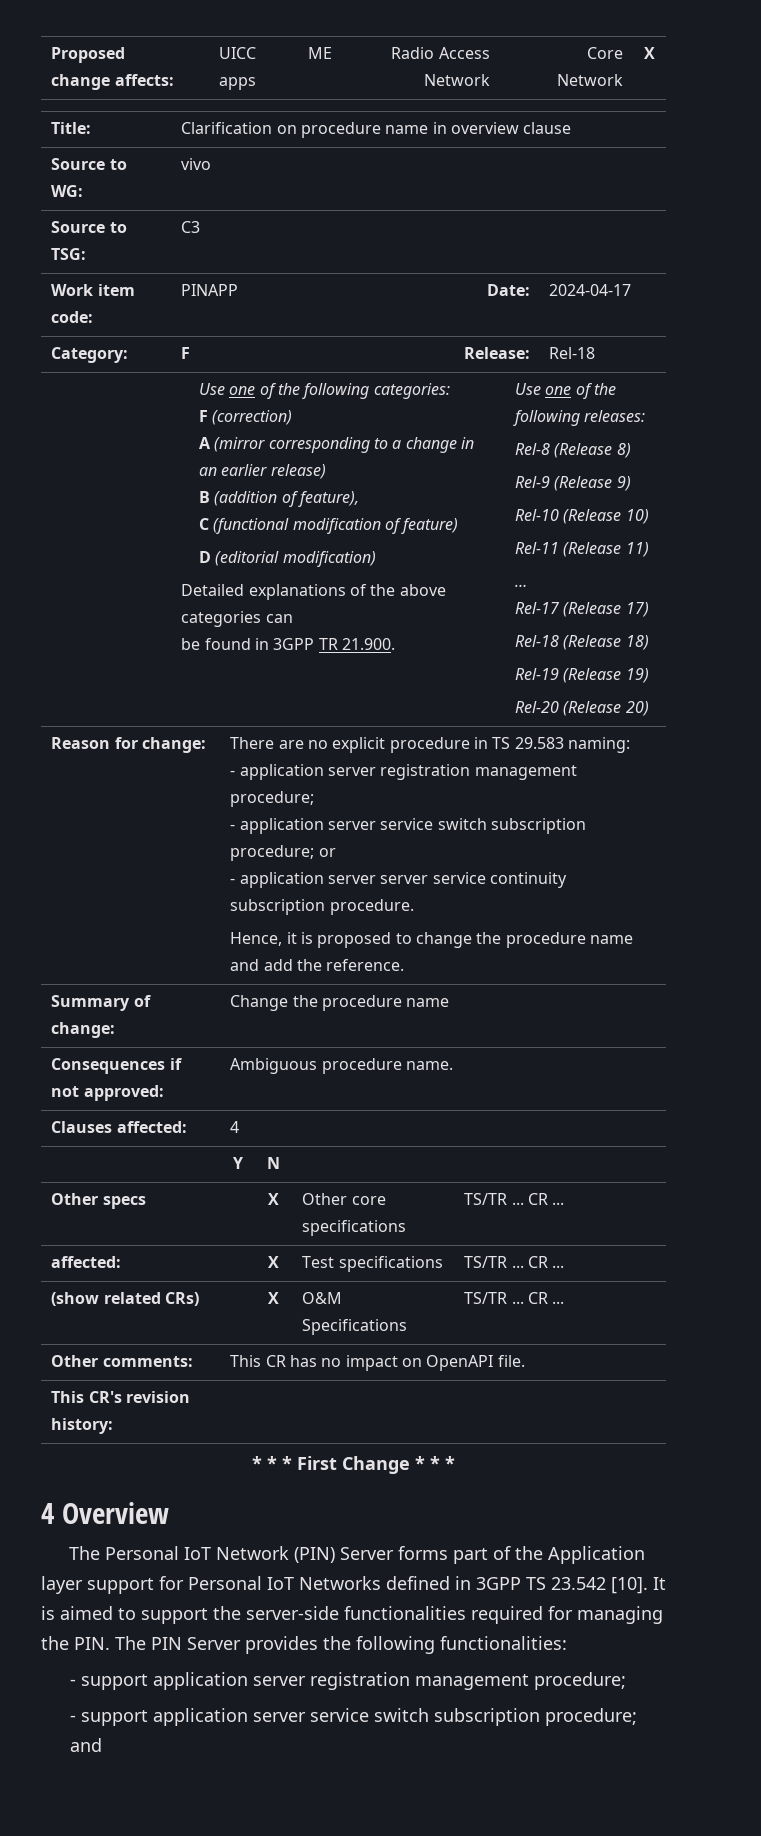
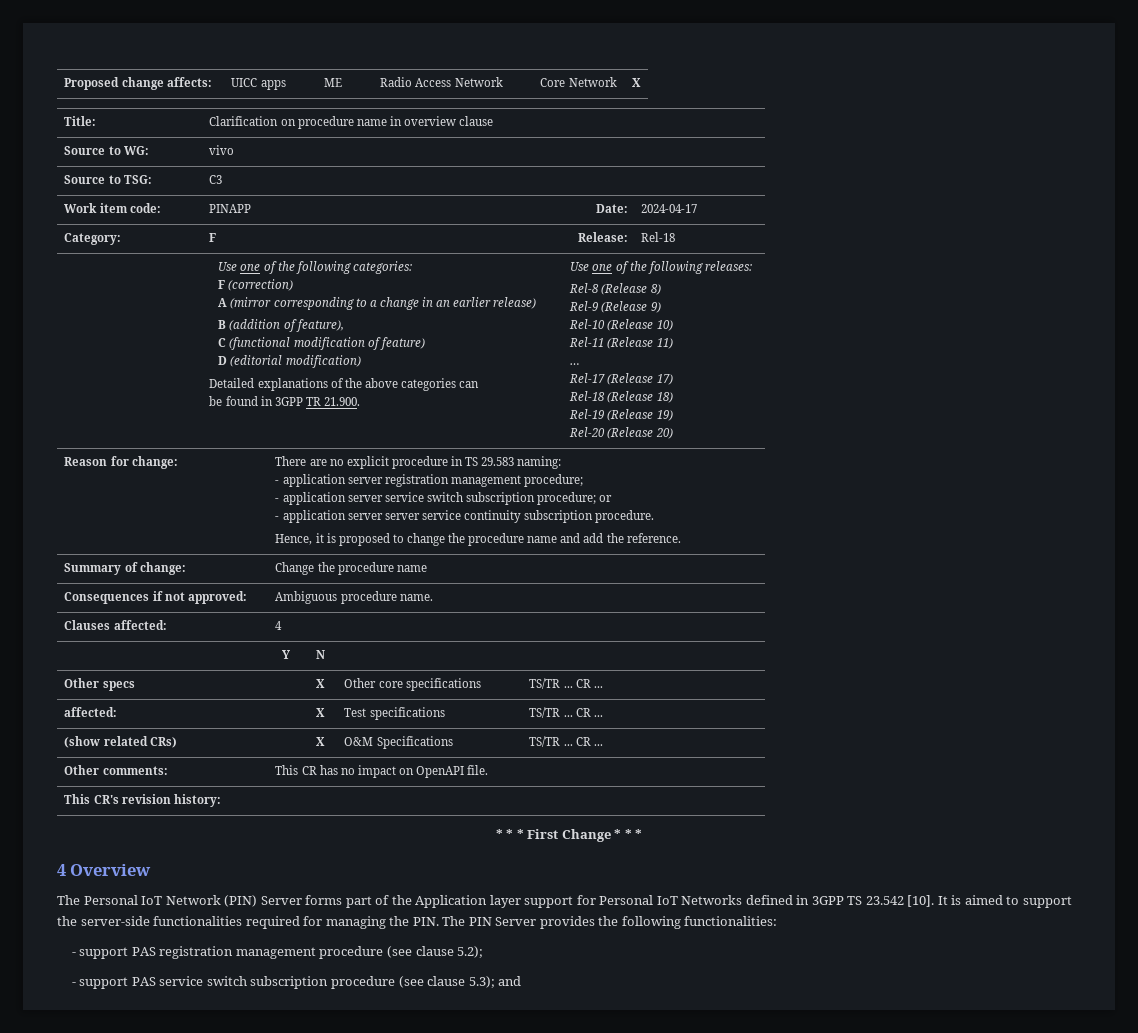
[153,1672,627,1690] [70,1708,638,1726] application server registration management procedure; // - support application server service switch subscription procedure; -> [131,946,484,959] [71,976,495,989] PAS registration management procedure (see clause 5.2); // - support PAS service switch subscription procedure (see clause 5.3);

